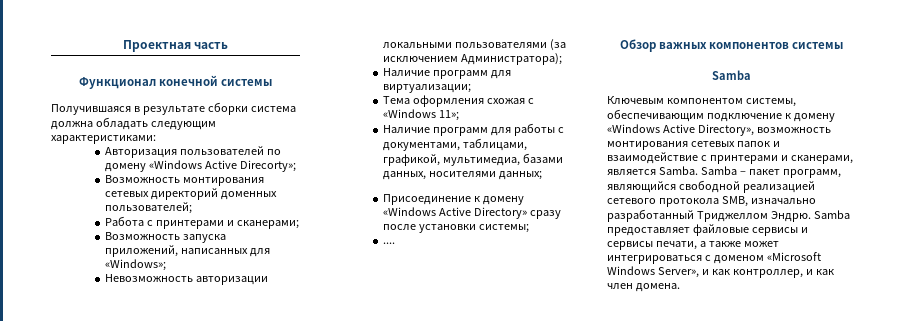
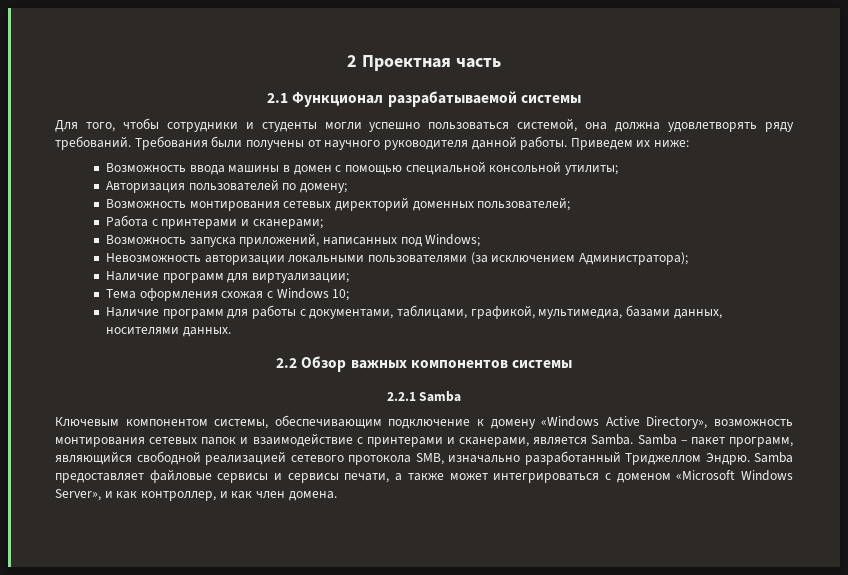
(122, 46) none -> [347,55,358,67] 2
[78,75,273,89] [51,102,296,115] [51,117,216,130] [51,135,156,144] Функционал конечной системы // Получившаяся в результате сборки система должна обладать следующим характеристиками: -> [267,91,581,107] [55,118,794,132] [55,136,690,150] [106,161,618,175] 2.1 Функционал разрабатываемой системы // Для того, чтобы сотрудники и студенты могли успешно пользоваться системой, она должна удовлетворять ряду требований. Требования были получены от научного руководителя данной работы. Приведем их ниже: // Возможность ввода машины в домен с помощью специальной консольной утилиты;
[105,160,297,172] домену «Windows Active Direcorty»; -> [300,183,348,193] домену;
[250,248,271,257] [105,259,167,271] для «Windows»; -> [400,234,481,247] под Windows;
[383,109,460,121] «Windows 11»; -> [276,288,350,301] Windows 10;
[499,171,543,180] [383,194,525,205] [383,207,562,219] [383,224,530,233] [383,242,396,244] данных; // Присоединение к домену «Windows Active Directory» сразу после установки системы; // .... // -> [182,327,231,337] [276,358,298,368] данных. // 2.2
(844, 45) none -> [386,392,416,401] 2.2.1

